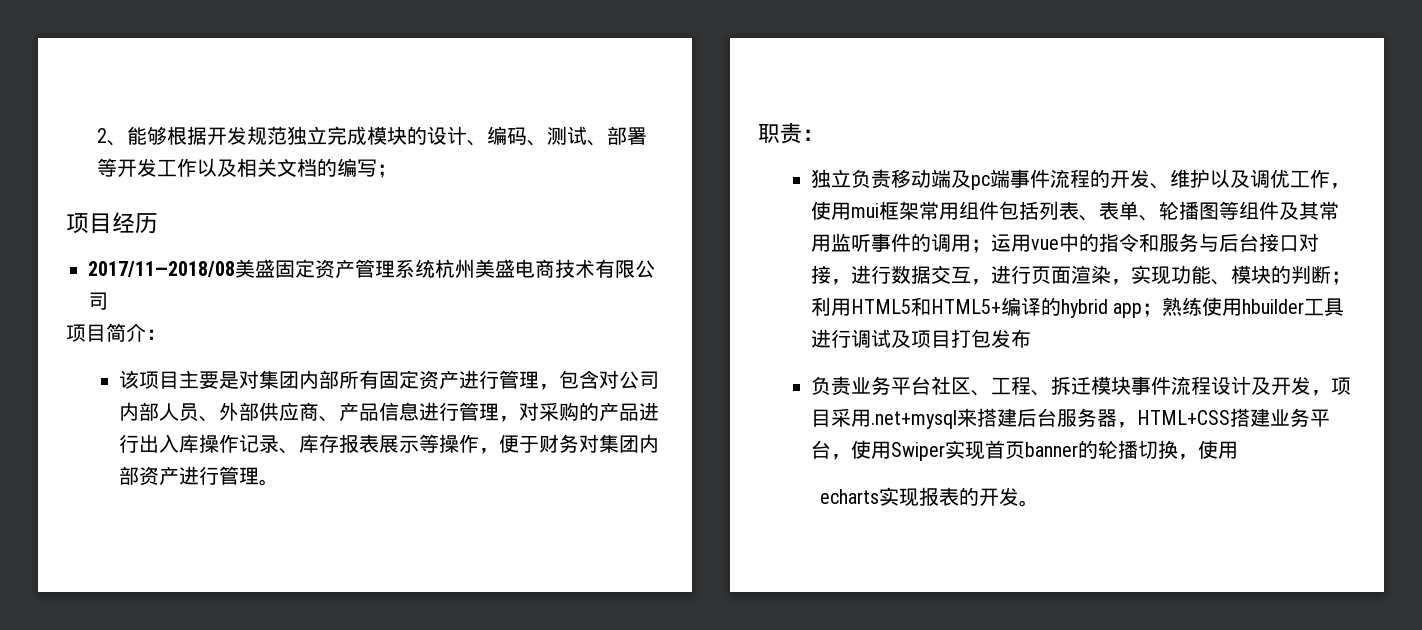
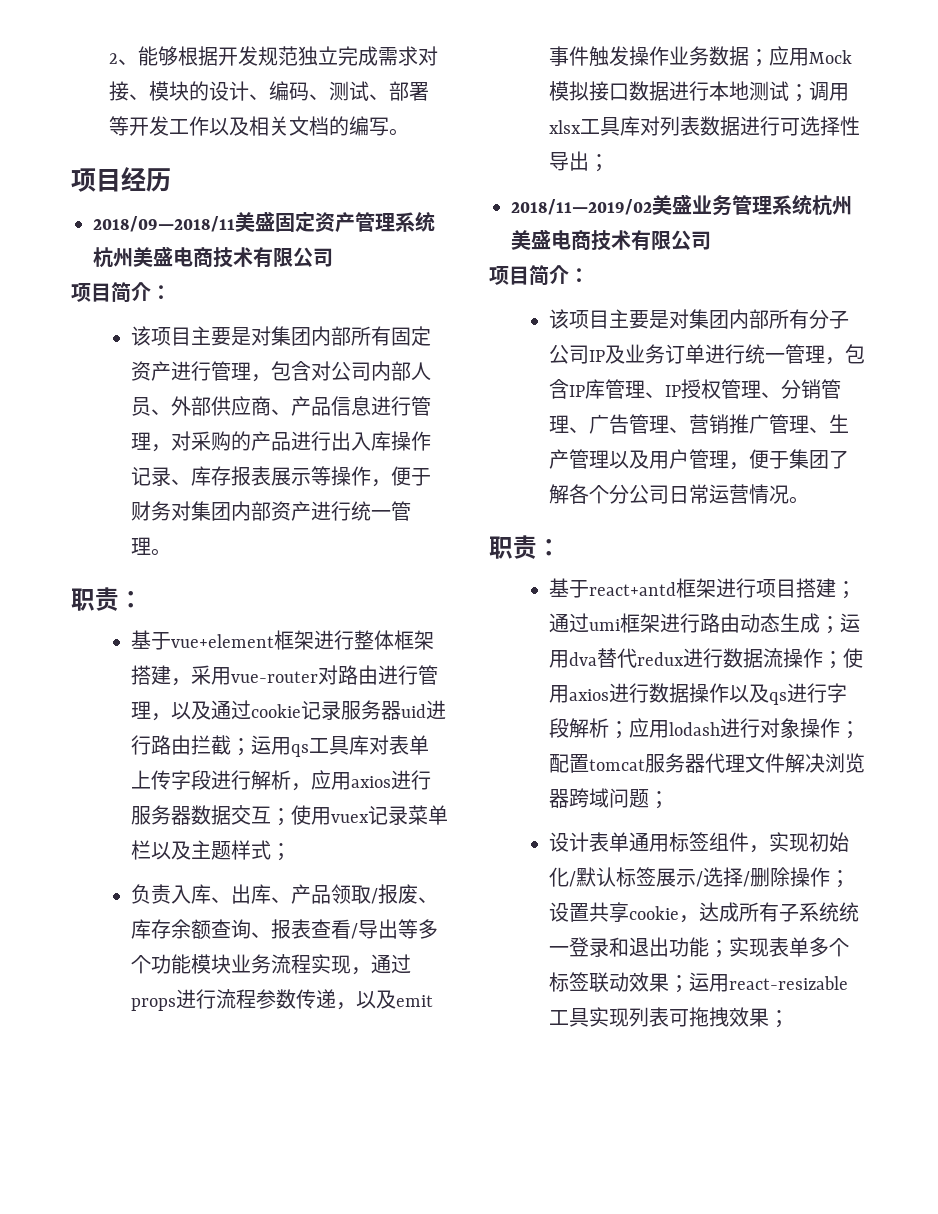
(367, 135) none -> [378,46,439,66] [109,81,150,101] 需求对接、
[376,164,397,178] ； -> [389,128,410,136] 。
[88,261,235,277] 2017/11—2018/08 -> [93,216,235,232] 2018/09—2018/11
(219, 475) none -> [351,501,392,521] 统一
[810,169,1350,190] [810,201,1339,221] [810,233,1319,253] [810,265,1351,285] [810,297,1345,318] [810,329,1031,348] [810,376,1351,396] [810,408,1330,429] [810,440,1238,461] [819,487,1039,507] 独立负责移动端及pc端事件流程的开发、维护以及调优工作，使用mui框架常用组件包括列表、表单、轮播图等组件及其常用监听事件的调用；运用vue中的指令和服务与后台接口对接，进行数据交互，进行页面渲染，实现功能、模块的判断；利用HTML5和HTML5+编译的hybrid app；熟练使用hbuilder工具进行调试及项目打包发布 // 负责业务平台社区、工程、拆迁模块事件流程设计及开发，项目采用.net+mysql来搭建后台服务器，HTML+CSS搭建业务平台，使用Swiper实现首页banner的轮播切换，使用 // echarts实现报表的开发。 -> [131,630,435,650] [131,665,439,686] [131,700,447,721] [131,735,430,757] [131,770,432,791] [131,805,449,826] [131,840,292,861] [131,884,439,904] [131,919,439,939] [131,954,412,975] [131,989,434,1011] [549,46,853,67] [549,81,850,102] [549,116,861,136] [549,151,610,172] [511,194,852,216] [511,229,711,251] [489,265,589,286] [549,309,850,329] [549,344,866,365] [549,379,842,399] [549,414,850,434] [549,449,850,470] [549,484,810,504] [489,535,561,559] [549,578,857,599] [549,613,861,634] [549,648,864,669] [549,683,848,705] [549,718,861,739] [549,753,866,773] [549,788,670,809] [549,832,850,853] [549,867,851,888] [549,902,860,923] [549,937,850,958] [549,972,849,993] [549,1007,790,1028] 基于vue+element框架进行整体框架搭建，采用vue-router对路由进行管理，以及通过cookie记录服务器uid进行路由拦截；运用qs工具库对表单上传字段进行解析，应用axios进行服务器数据交互；使用vuex记录菜单栏以及主题样式； // 负责入库、出库、产品领取/报废、库存余额查询、报表查看/导出等多个功能模块业务流程实现，通过props进行流程参数传递，以及emit事件触发操作业务数据；应用Mock模拟接口数据进行本地测试；调用xlsx工具库对列表数据进行可选择性导出； // 2018/11—2019/02美盛业务管理系统杭州美盛电商技术有限公司 // 项目简介： // 该项目主要是对集团内部所有分子公司IP及业务订单进行统一管理，包含IP库管理、IP授权管理、分销管理、广告管理、营销推广管理、生产管理以及用户管理，便于集团了解各个分公司日常运营情况。 // 职责： // 基于react+antd框架进行项目搭建；通过umi框架进行路由动态生成；运用dva替代redux进行数据流操作；使用axios进行数据操作以及qs进行字段解析；应用lodash进行对象操作；配置tomcat服务器代理文件解决浏览器跨域问题； // 设计表单通用标签组件，实现初始化/默认标签展示/选择/删除操作；设置共享cookie，达成所有子系统统一登录和退出功能；实现表单多个标签联动效果；运用react-resizable工具实现列表可拖拽效果；

